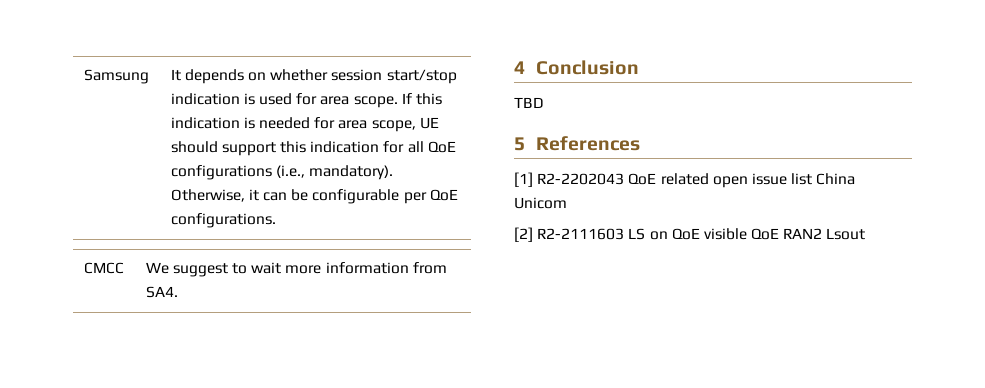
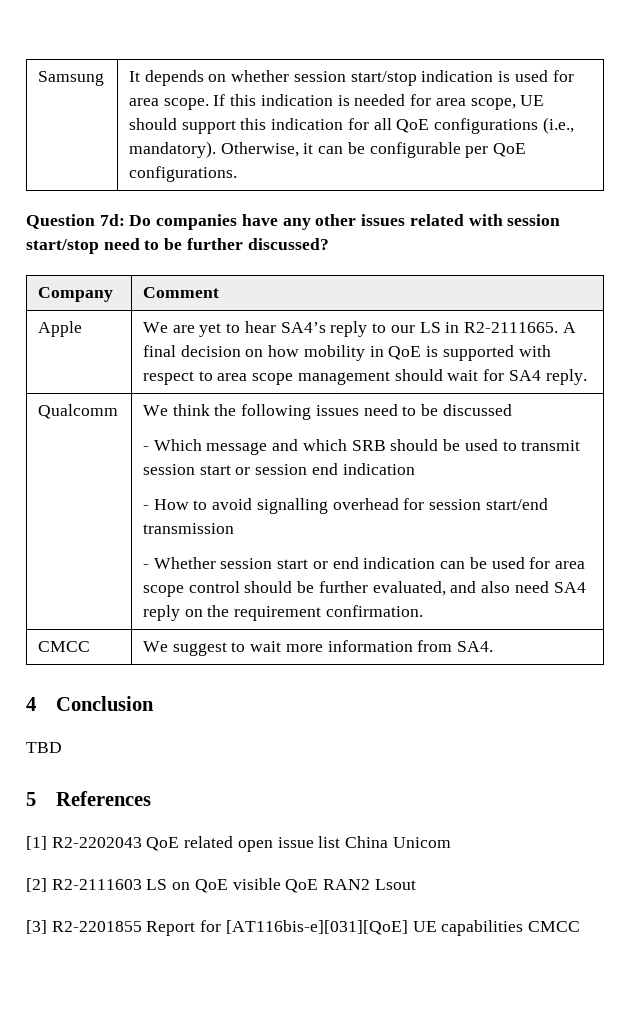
(276, 220) none -> [26,214,561,230] [26,238,329,254] [38,287,114,302] [143,287,220,298] [38,321,83,337] [143,321,576,337] [143,345,551,361] [143,369,587,385] [38,404,119,419] [143,404,512,420] [143,439,581,455] [143,463,415,475] [143,498,548,514] [143,523,235,534] [143,557,585,569] [143,581,586,597] [143,605,423,621] // Question 7d: Do companies have any other issues related with session start/stop need to be further discussed? // Company | Comment // Apple | We are yet to hear SA4’s reply to our LS in R2-2111665. A final decision on how mobility in QoE is supported with respect to area scope management should wait for SA4 reply. // Qualcomm | We think the following issues need to be discussed // - Which message and which SRB should be used to transmit session start or session end indication // - How to avoid signalling overhead for session start/end transmission // - Whether session start or end indication can be used for area scope control should be further evaluated, and also need SA4 reply on the requirement confirmation.
(866, 234) none -> [26,920,581,936] // [3] R2-2201855 Report for [AT116bis-e][031][QoE] UE capabilities CMCC

